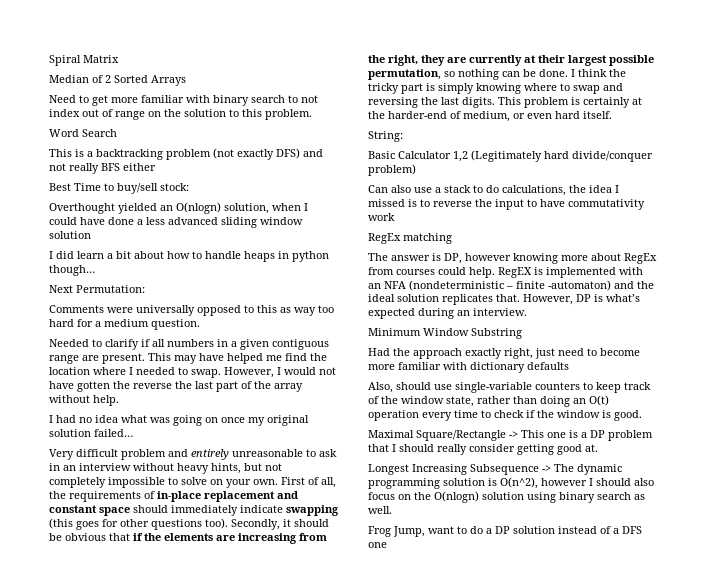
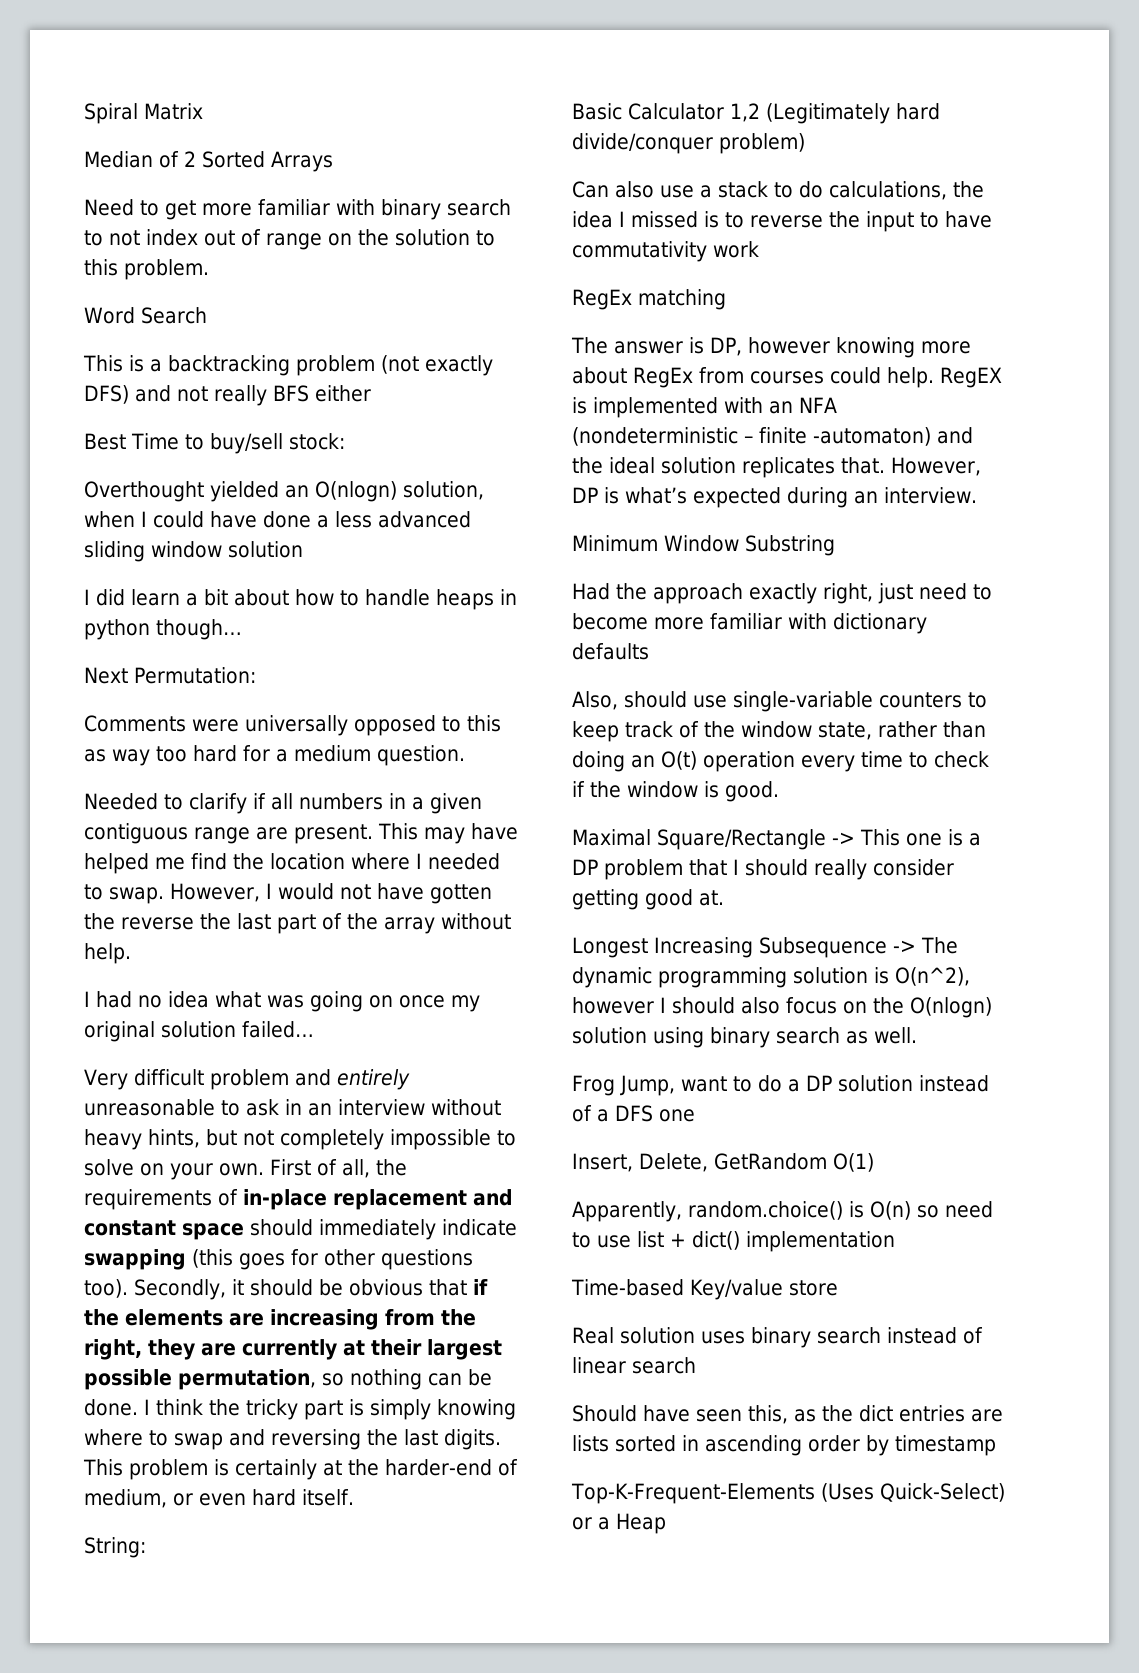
(387, 545) none -> [572,1153,874,1172] [572,1201,993,1222] [572,1231,895,1252] [571,1279,838,1300] [572,1327,983,1348] [572,1357,696,1374] [572,1405,1003,1424] [572,1435,996,1456] [571,1483,1005,1504] [572,1513,666,1534] // Insert, Delete, GetRandom O(1) // Apparently, random.choice() is O(n) so need to use list + dict() implementation // Time-based Key/value store // Real solution uses binary search instead of linear search // Should have seen this, as the dict entries are lists sorted in ascending order by timestamp // Top-K-Frequent-Elements (Uses Quick-Select) or a Heap

